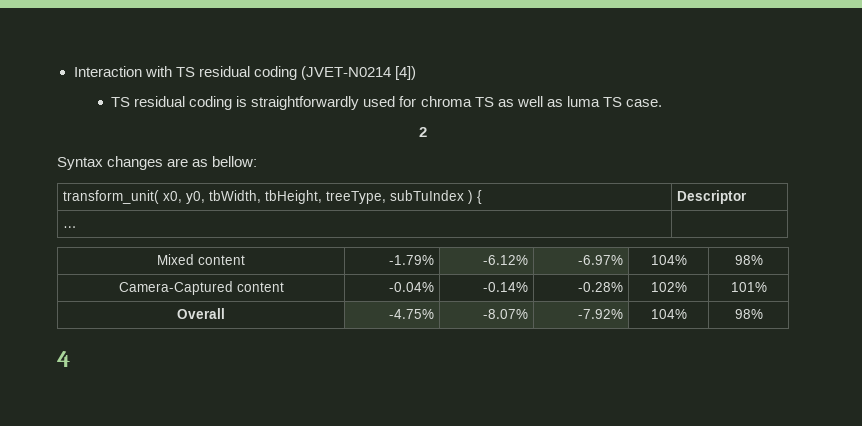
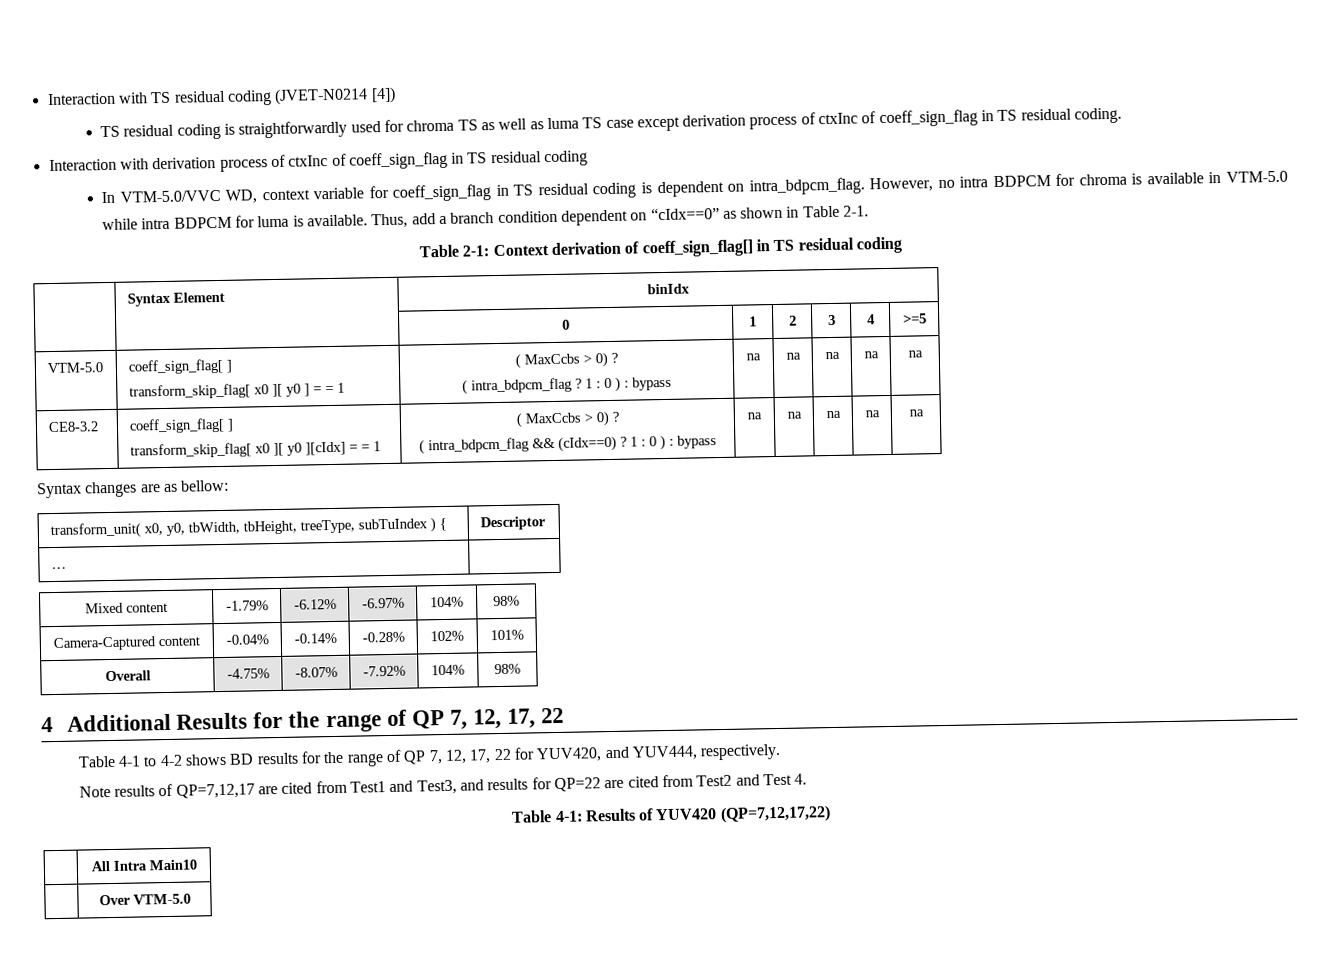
[625,99,662,107] [419,127,427,137] case. // 2 -> [605,107,1123,132] [48,150,589,172] [101,170,1289,204] [102,205,870,231] [419,236,902,258] [126,291,225,307] [647,283,690,295] [562,319,570,330] [749,316,757,327] [788,315,797,326] [827,314,836,326] [866,314,875,325] [902,313,927,324] [46,362,103,374] [127,358,233,375] [128,382,345,400] [514,352,618,369] [462,376,672,395] [746,353,761,361] [785,352,801,360] [824,351,840,360] [863,351,879,359] [907,350,923,358] [47,421,99,433] [128,417,234,434] [129,441,381,459] [515,410,619,428] [419,434,717,455] [747,412,762,420] [786,411,802,419] [825,410,841,419] [864,410,880,418] [908,409,924,417] case except derivation process of ctxInc of coeff_sign_flag in TS residual coding. // Interaction with derivation process of ctxInc of coeff_sign_flag in TS residual coding // In VTM-5.0/VVC WD, context variable for coeff_sign_flag in TS residual coding is dependent on intra_bdpcm_flag. However, no intra BDPCM for chroma is available in VTM-5.0 while intra BDPCM for luma is available. Thus, add a branch condition dependent on “cIdx==0” as shown in Table 2-1. // Table 2-1: Context derivation of coeff_sign_flag[] in TS residual coding // | Syntax Element | binIdx // | | 0 | 1 | 2 | 3 | 4 | >=5 // VTM-5.0 | coeff_sign_flag[ ] // transform_skip_flag[ x0 ][ y0 ] = = 1 | ( MaxCcbs > 0) ? // ( intra_bdpcm_flag ? 1 : 0 ) : bypass | na | na | na | na | na // CE8-3.2 | coeff_sign_flag[ ] // transform_skip_flag[ x0 ][ y0 ][cIdx] = = 1 | ( MaxCcbs > 0) ? // ( intra_bdpcm_flag && (cIdx==0) ? 1 : 0 ) : bypass | na | na | na | na | na
(70, 359) none -> [67,707,564,733] [77,743,782,768] [78,773,808,799] [511,805,831,824] [90,859,197,872] [98,893,191,906] Additional Results for the range of QP 7, 12, 17, 22 // Table 4-1 to 4-2 shows BD results for the range of QP 7, 12, 17, 22 for YUV420, and YUV444, respectively. // Note results of QP=7,12,17 are cited from Test1 and Test3, and results for QP=22 are cited from Test2 and Test 4. // Table 4-1: Results of YUV420 (QP=7,12,17,22) // | All Intra Main10 // | Over VTM-5.0

